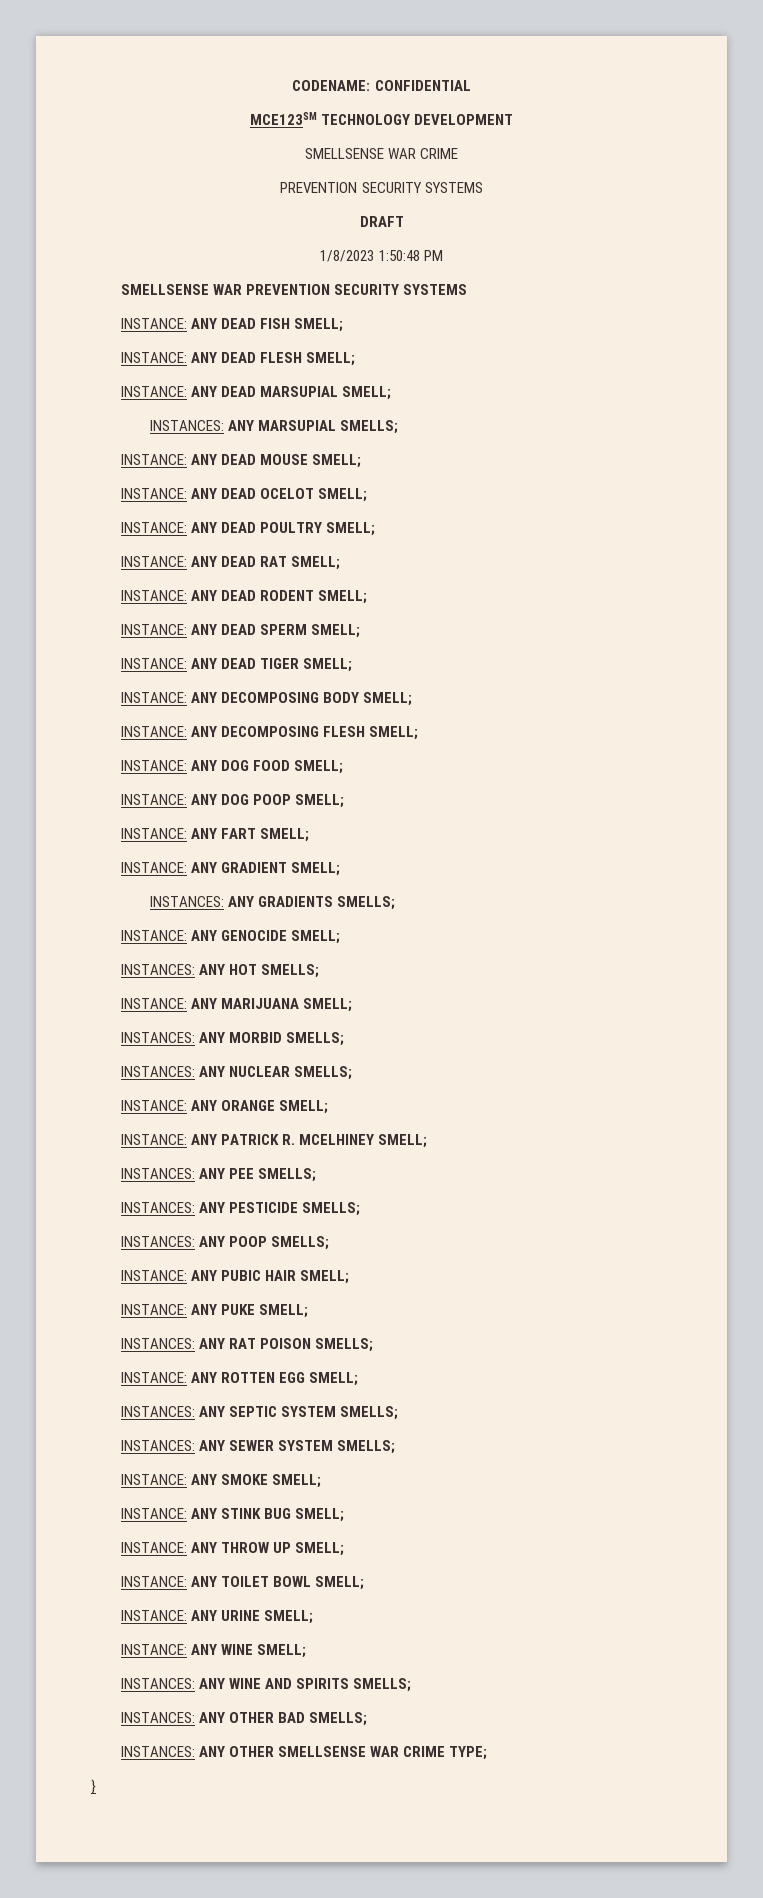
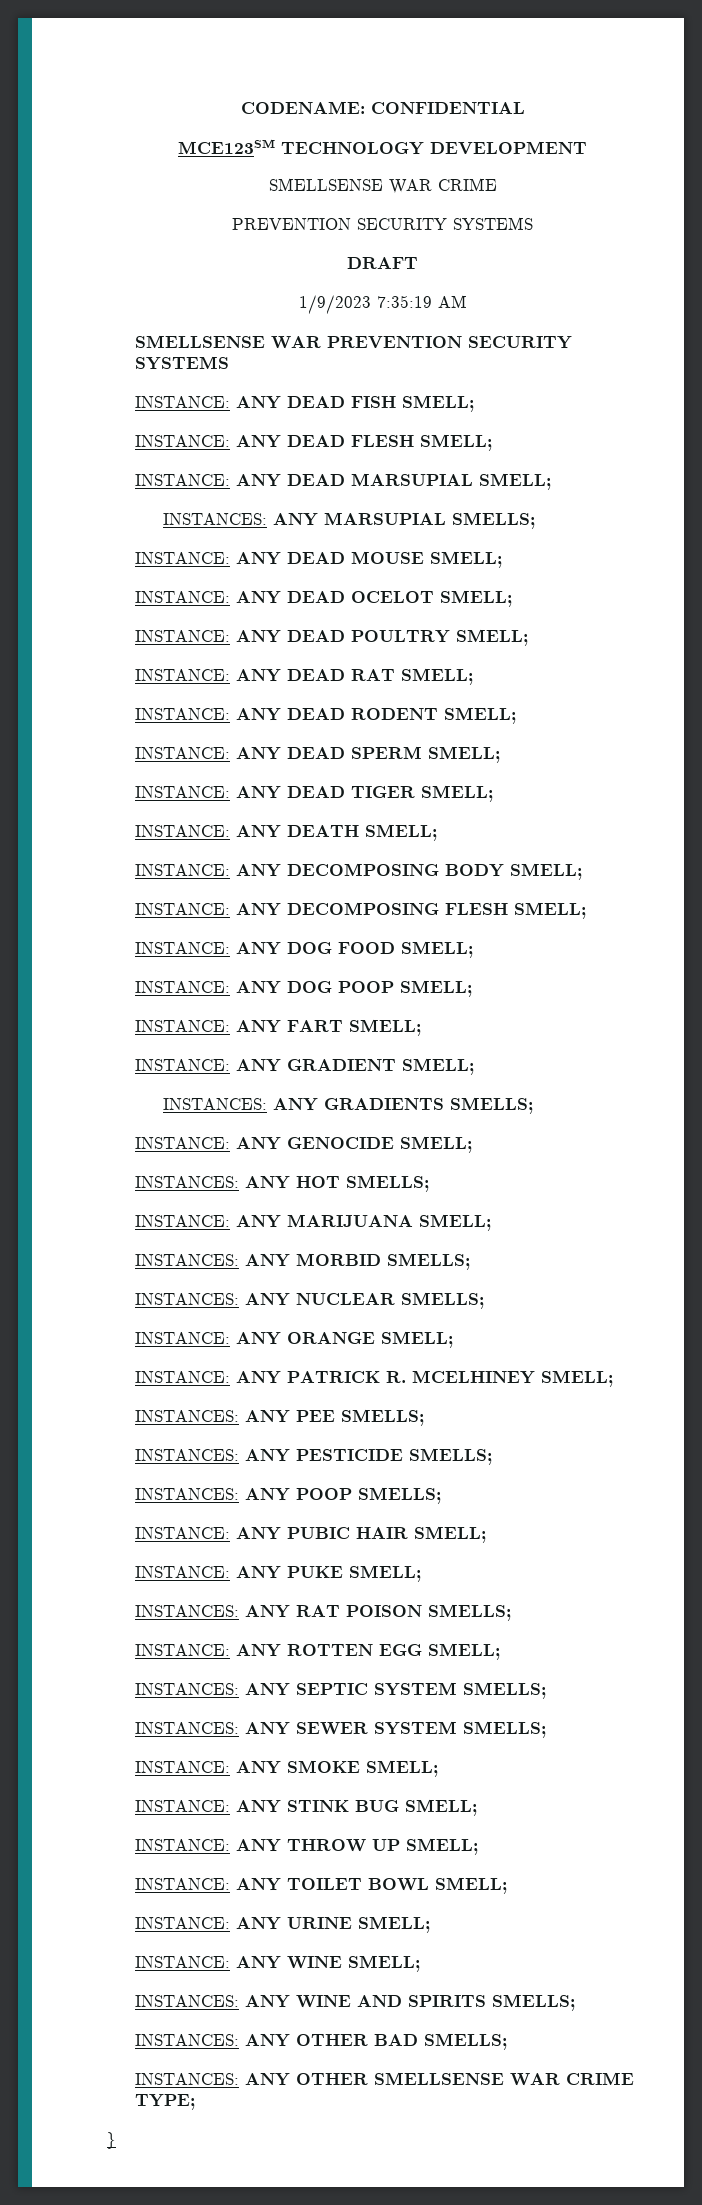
[320,250,443,262] 1/8/2023 1:50:48 PM -> [298,295,467,314] 1/9/2023 7:35:19 AM
(352, 665) none -> [135,824,438,841] // INSTANCE: ANY DEATH SMELL;

